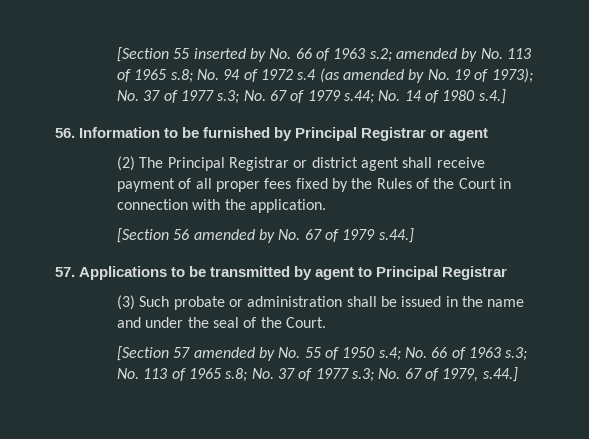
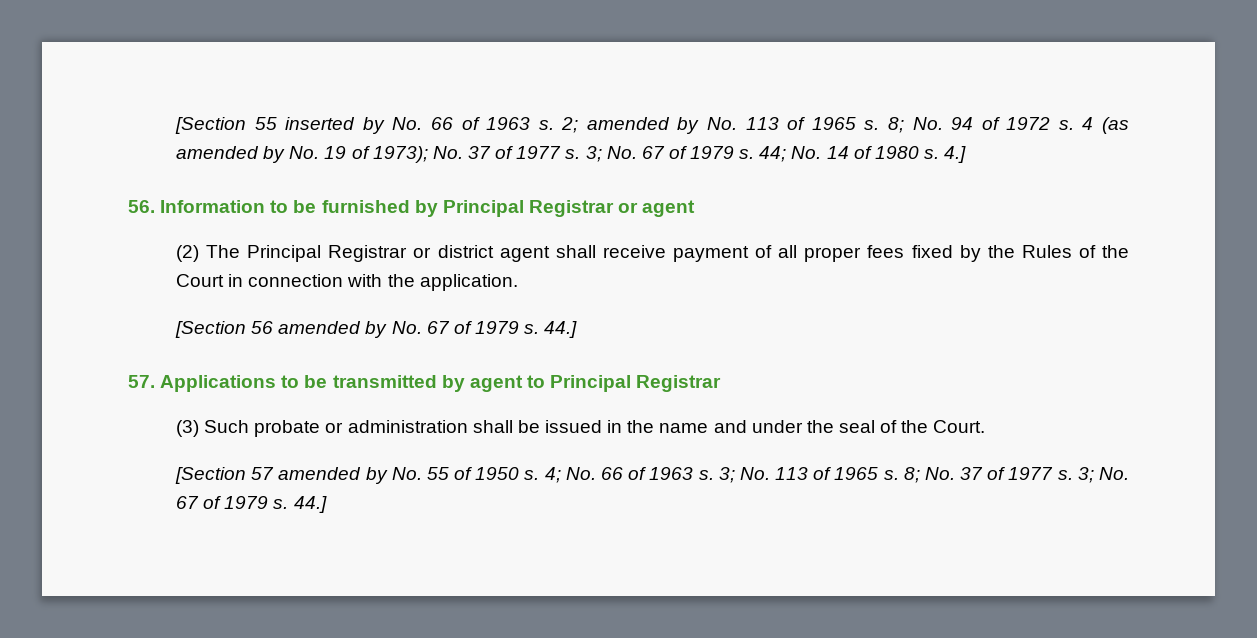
[369,48,392,62] s.2; -> [538,117,579,133] s. 2;
[170,69,193,83] s.8; -> [864,117,904,133] s. 8;
[297,69,317,80] s.4 -> [1058,117,1094,130] s. 4
[217,90,374,104] s.3; No. 67 of 1979 s.44; -> [565,146,787,162] s. 3; No. 67 of 1979 s. 44;
[478,89,506,104] s.4.] -> [923,146,967,163] s. 4.]
[378,228,414,243] s.44.] -> [524,321,578,338] s. 44.]
[378,347,528,361] [117,367,518,382] s.4; No. 66 of 1963 s.3; No. 113 of 1965 s.8; No. 37 of 1977 s.3; No. 67 of 1979, s.44.] -> [524,467,1130,483] [176,496,327,513] s. 4; No. 66 of 1963 s. 3; No. 113 of 1965 s. 8; No. 37 of 1977 s. 3; No. 67 of 1979 s. 44.]

